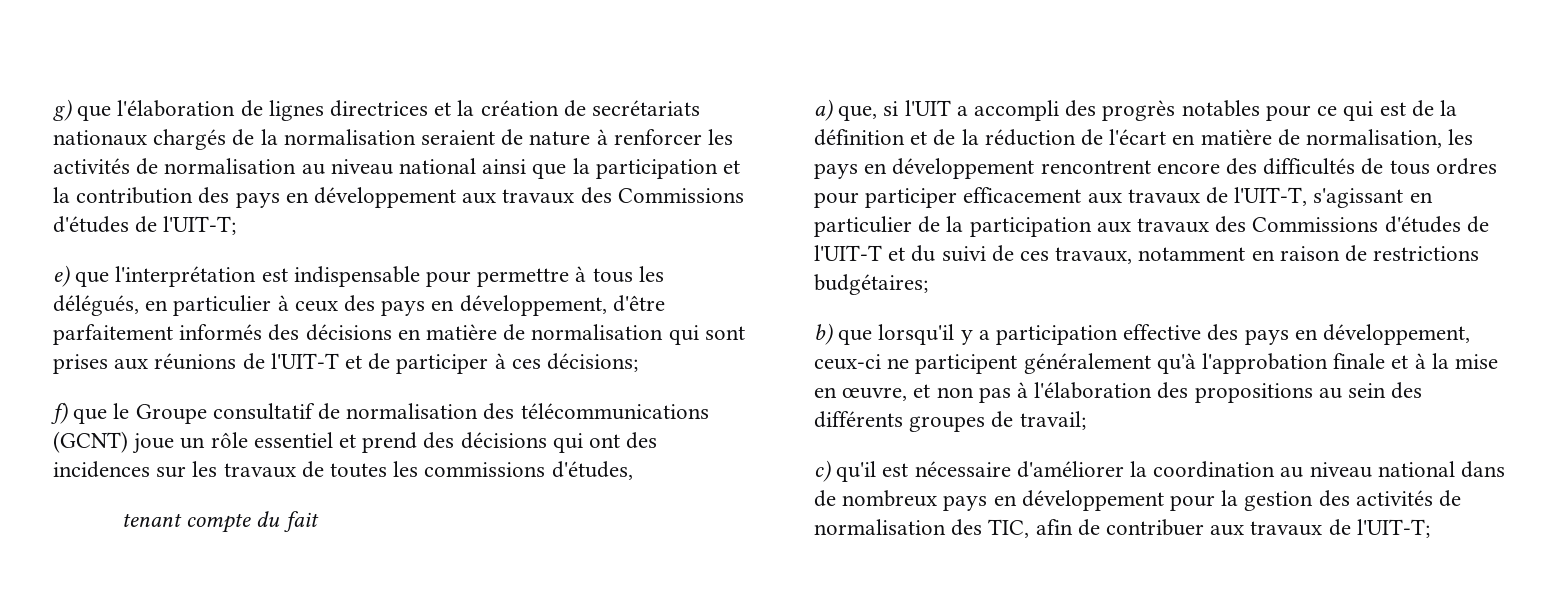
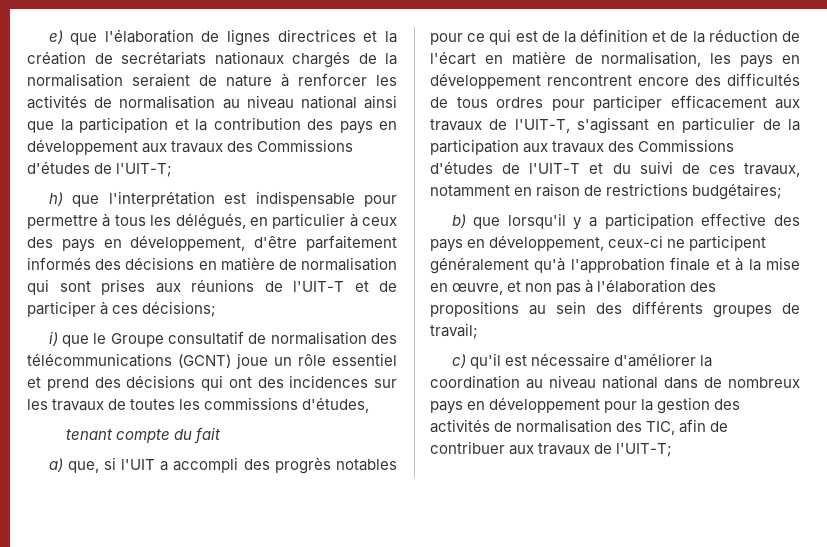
[53,99,72,121] g) -> [48,30,63,44] e)
[53,265,70,287] e) -> [48,192,63,206] h)
[51,402,68,424] f) -> [48,331,58,346] i)

